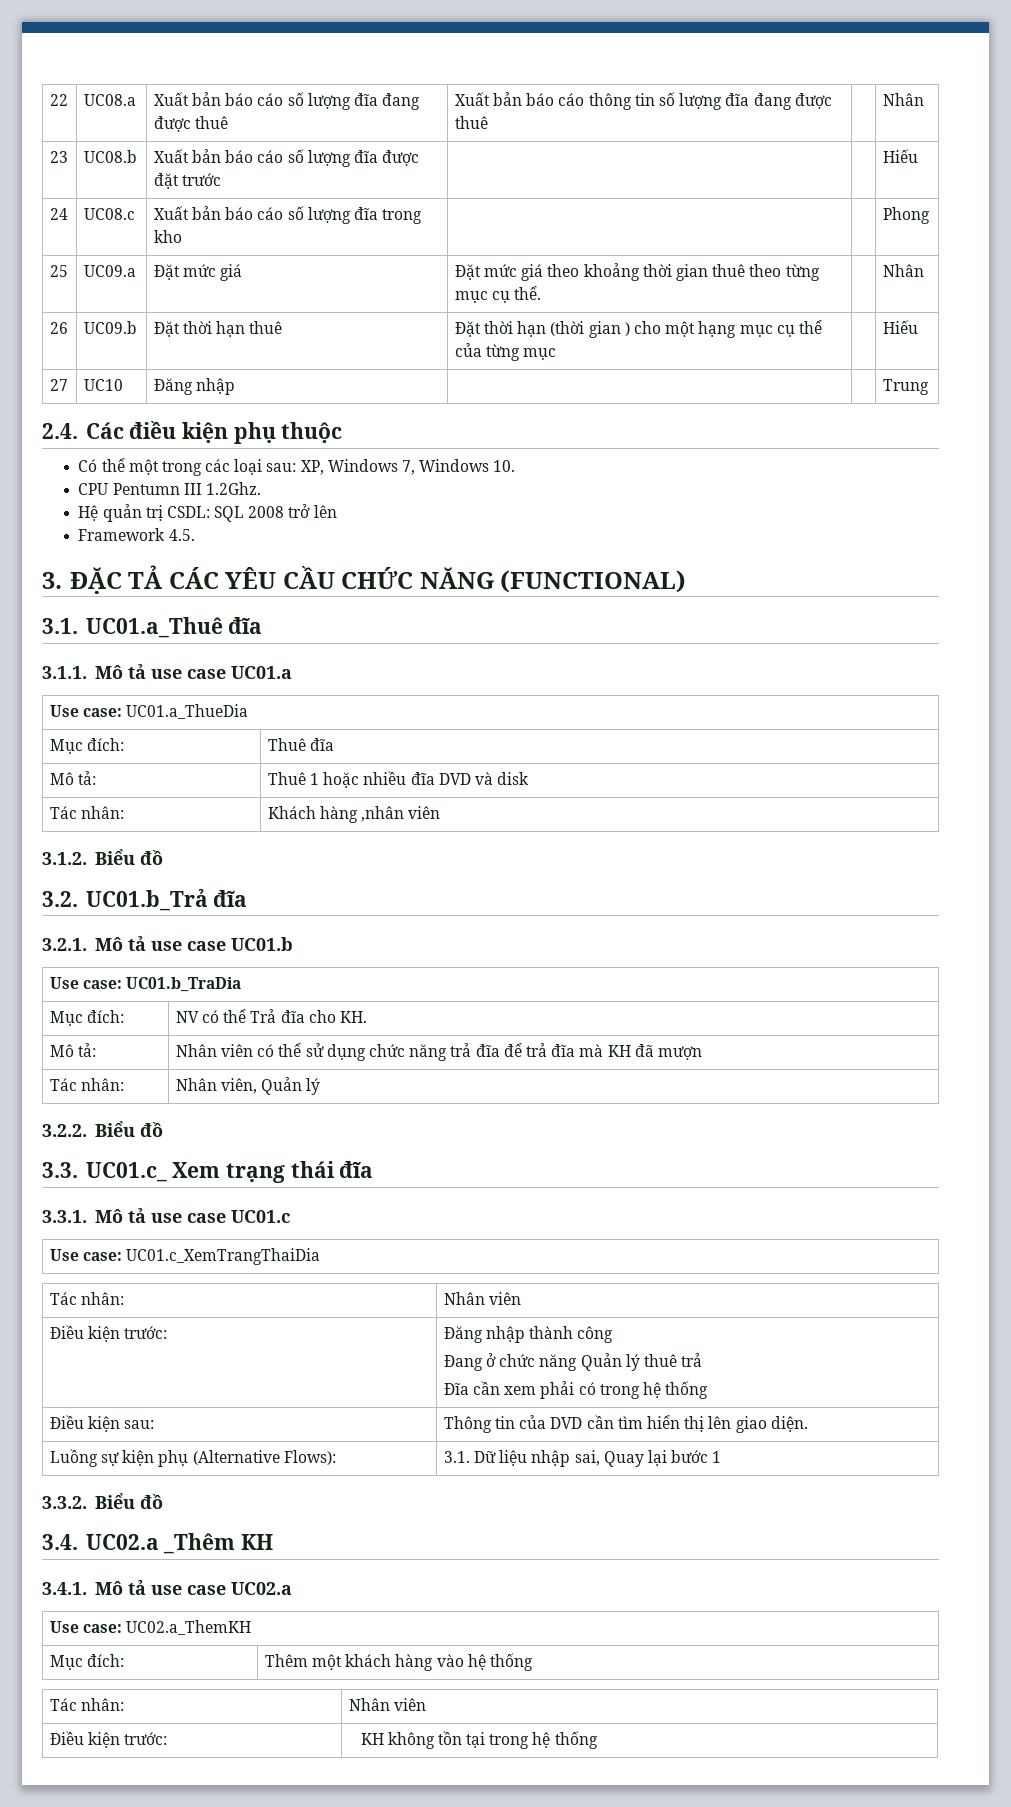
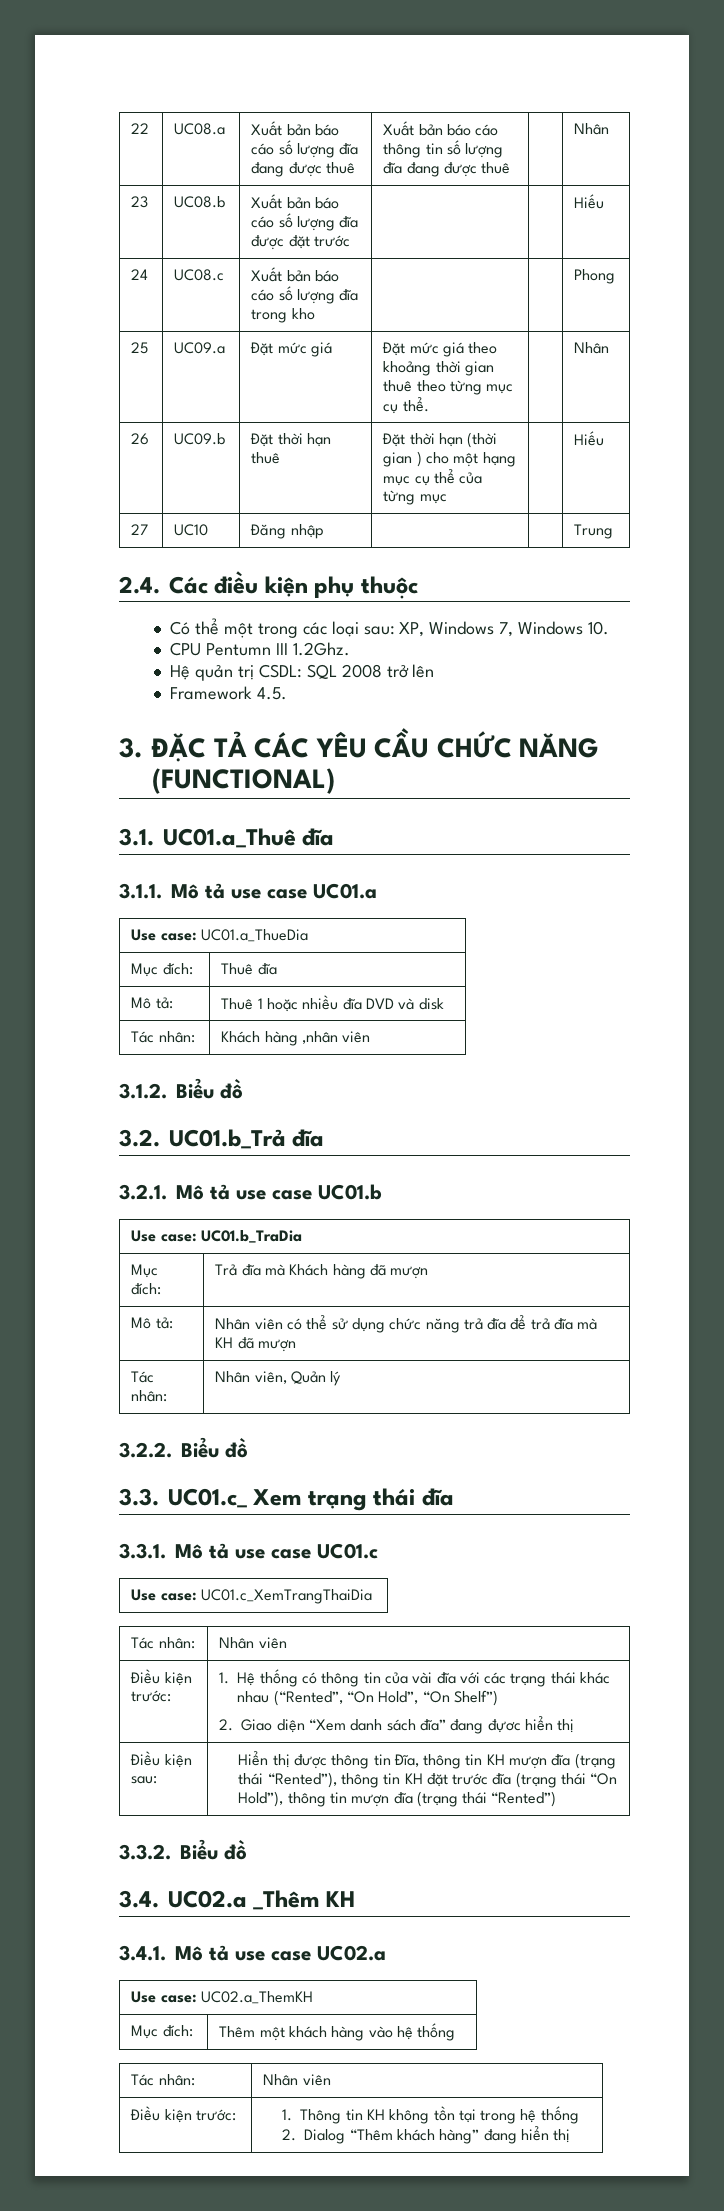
[175,1009,368,1023] NV có thể Trả đĩa cho KH. -> [215,1264,429,1279] Trả đĩa mà Khách hàng đã mượn
[443,1326,614,1343] [443,1353,703,1371] [443,1381,709,1399] [49,1415,155,1432] [443,1415,808,1433] [49,1449,336,1467] [443,1450,722,1467] Đăng nhập thành công // Đang ở chức năng Quản lý thuê trả // Đĩa cần xem phải có trong hệ thống // Điều kiện sau: | Thông tin của DVD cần tìm hiển thị lên giao diện. // Luồng sự kiện phụ (Alternative Flows): | 3.1. Dữ liệu nhập sai, Quay lại bước 1 -> [219,1669,611,1687] [237,1690,498,1706] [219,1716,575,1734] [130,1751,192,1768] [131,1776,158,1784] [238,1751,616,1769] [238,1772,618,1788] [238,1791,557,1807] 1. Hệ thống có thông tin của vài đĩa với các trạng thái khác nhau (“Rented”, “On Hold”, “On Shelf”) // 2. Giao diện “Xem danh sách đĩa” đang đựơc hiển thị // Điều kiện sau: | Hiển thị được thông tin Đĩa, thông tin KH mượn đĩa (trạng thái “Rented”), thông tin KH đặt trước đĩa (trạng thái “On Hold”), thông tin mượn đĩa (trạng thái “Rented”)
(168, 1738) none -> [282,2109,363,2124] 1. Thông tin
(598, 1740) none -> [282,2126,571,2144] // 2. Dialog “Thêm khách hàng” đang hiển thị

